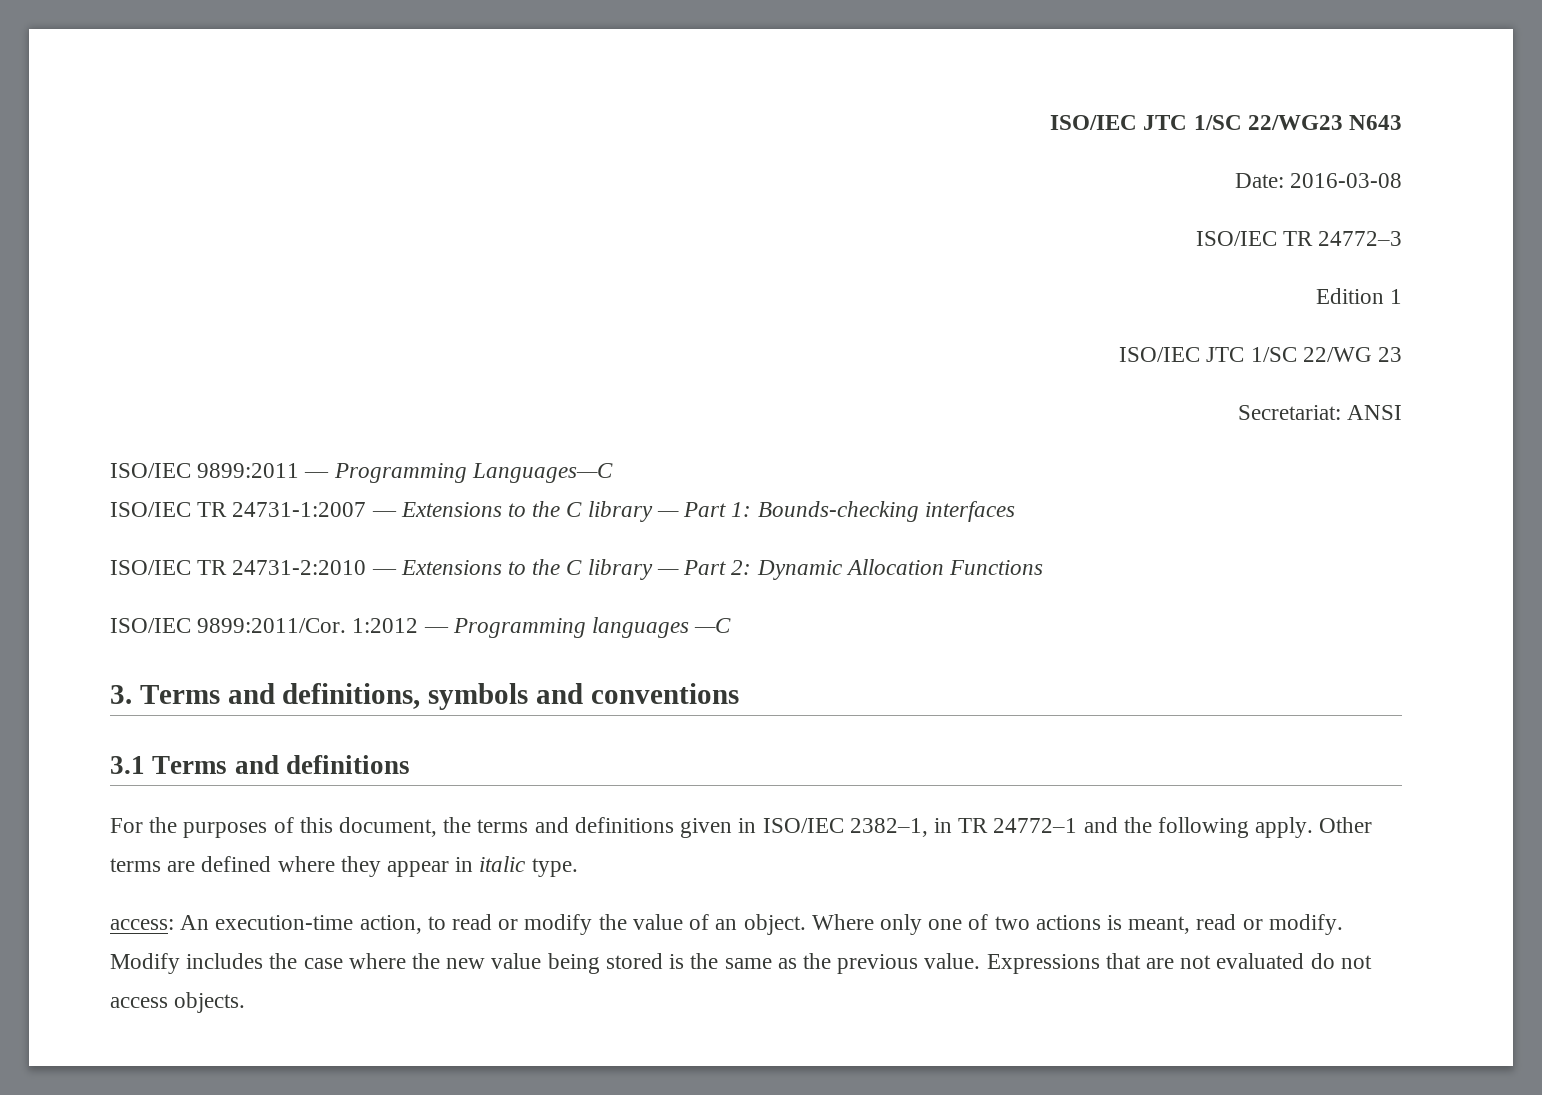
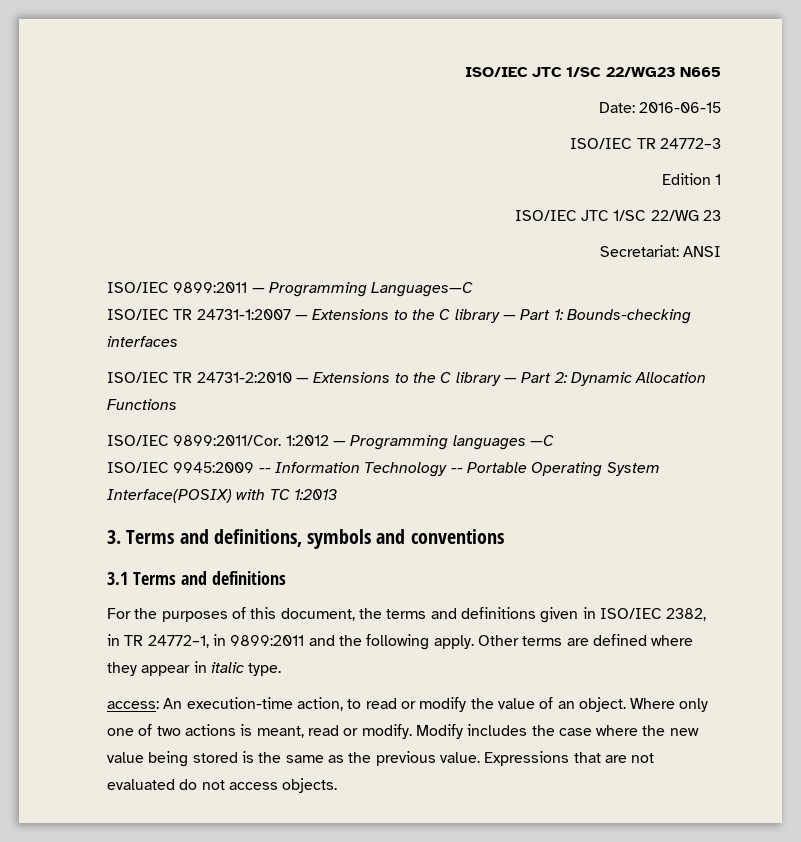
[1349,115,1402,130] N643 -> [680,67,722,77] N665
[1290,173,1402,188] 2016-03-08 -> [639,102,722,113] 2016-06-15
(732, 625) none -> [107,462,660,477] [107,489,337,503] // ISO/IEC 9945:2009 -- Information Technology -- Portable Operating System Interface(POSIX) with TC 1:2013
[849,818,928,837] 2382–1, -> [666,608,707,621] 2382,
[993,818,1078,833] 24772–1 -> [147,634,305,648] 24772–1, in 9899:2011

